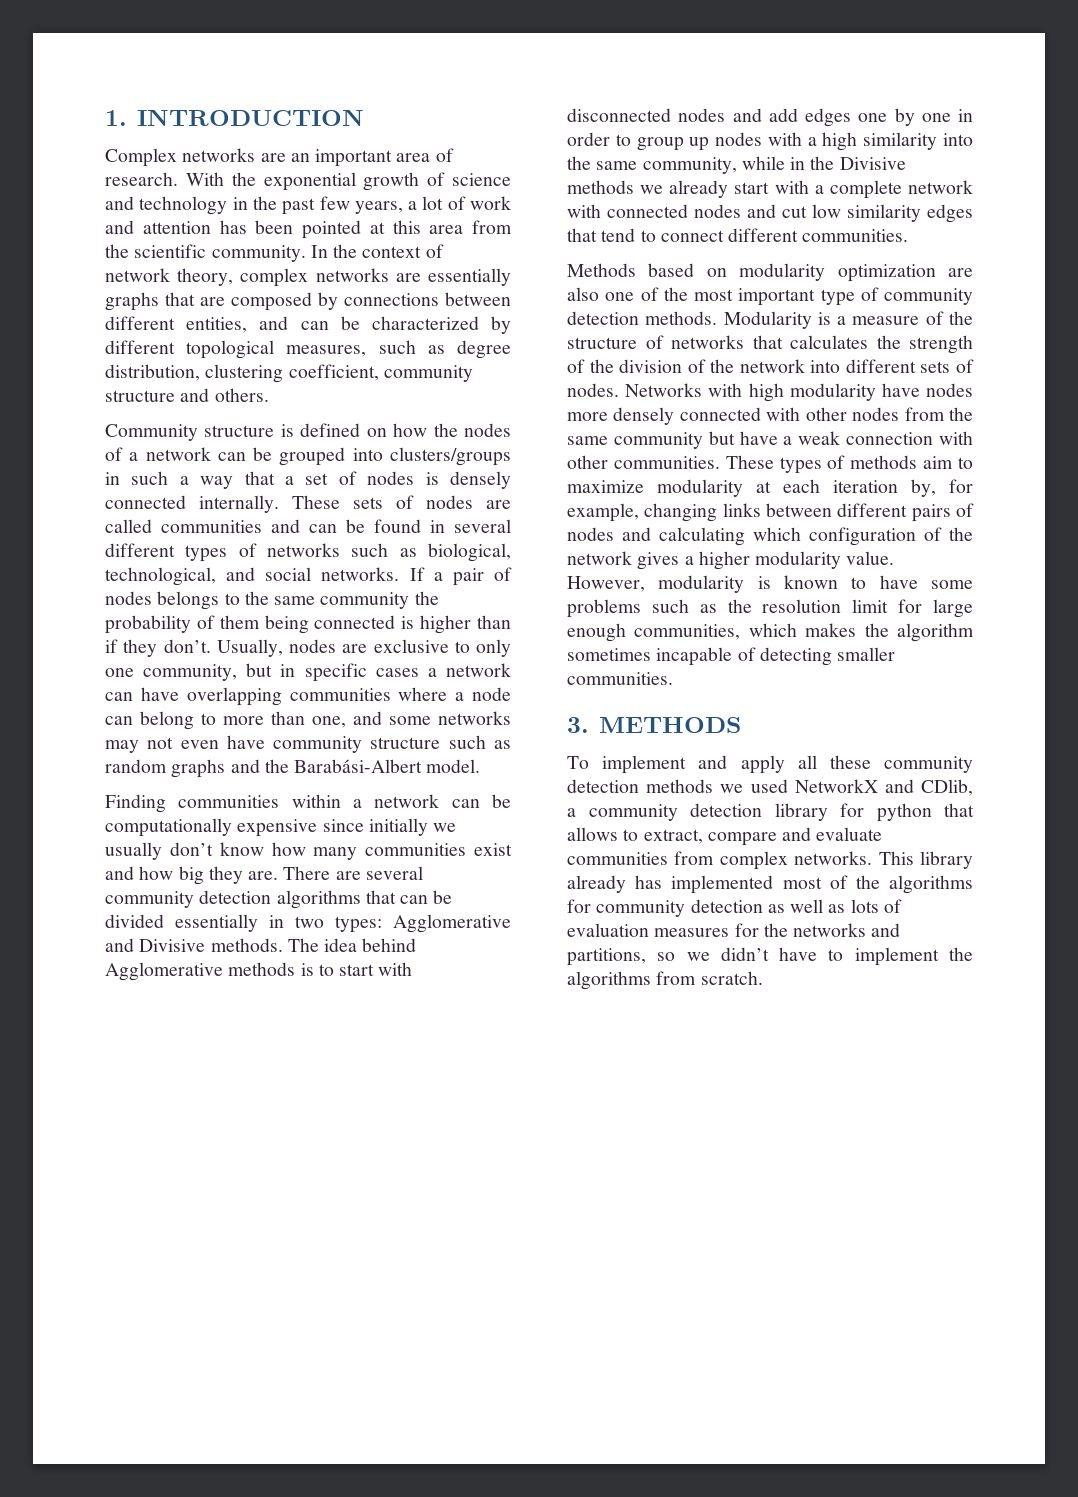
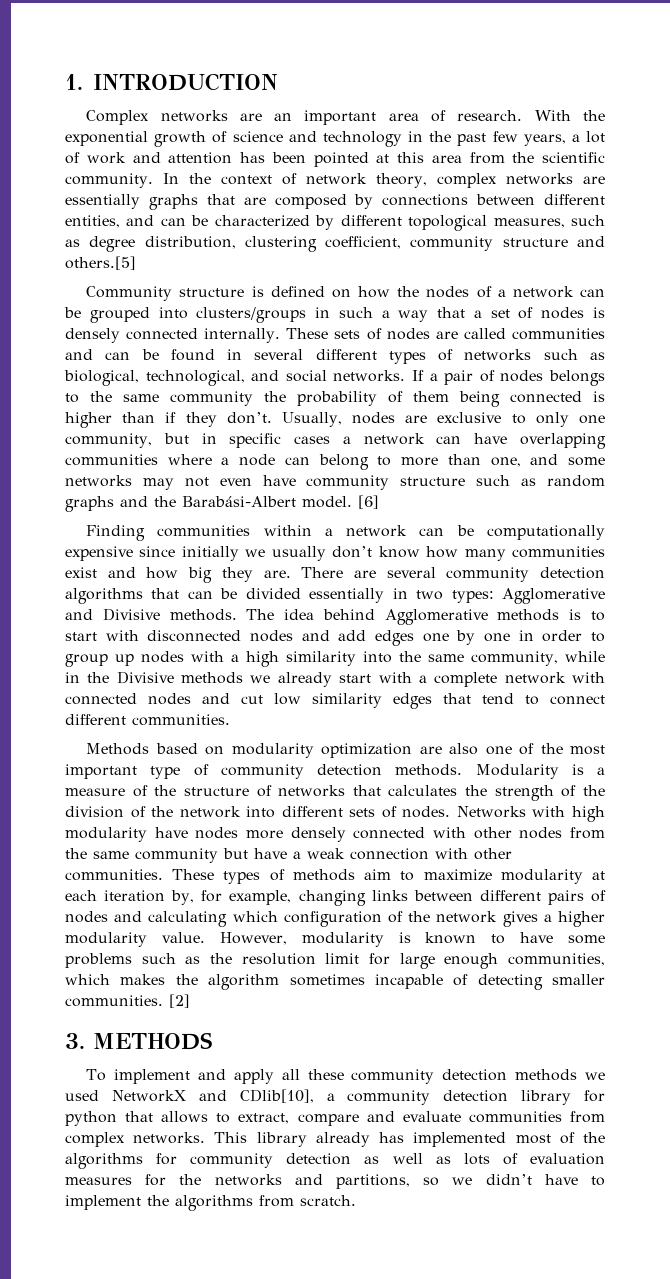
[214,388,269,402] others. -> [65,256,136,270] others.[5]
(481, 766) none -> [358,495,379,509] [6]
(673, 678) none -> [169,994,190,1008] [2]
[921,779,973,796] CDlib, -> [239,1089,314,1103] CDlib[10],

